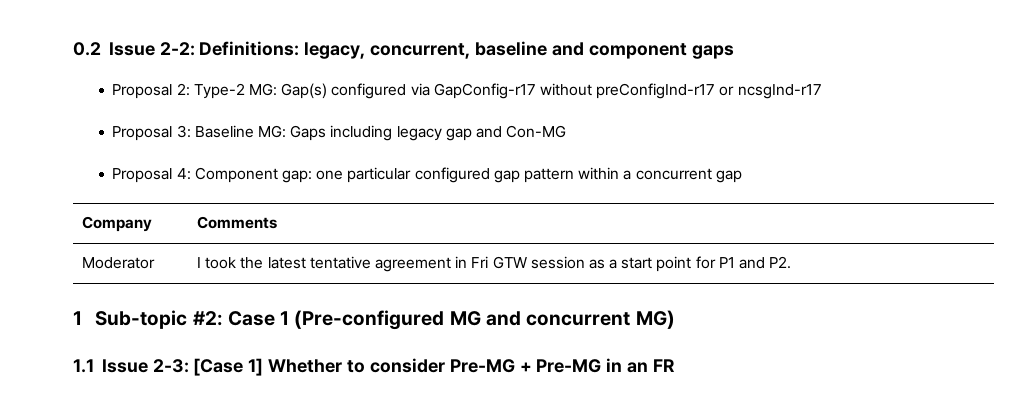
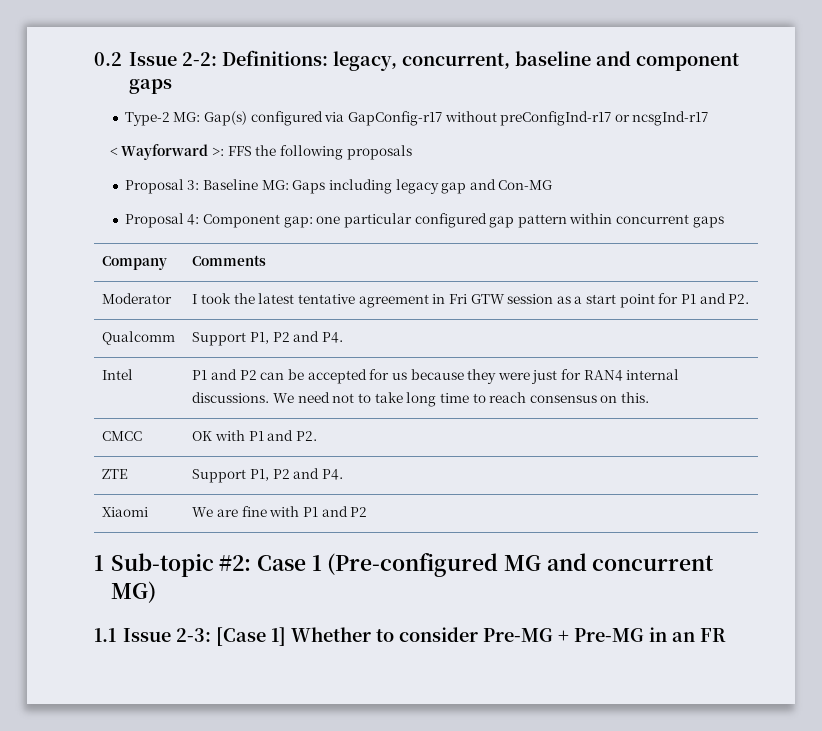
[112,83,190,99] Proposal 2: -> (172, 86) none
(822, 91) none -> [109,144,412,160] // < Wayforward >: FFS the following proposals
[623,168,742,183] a concurrent gap -> [616,214,724,228] concurrent gaps
(792, 262) none -> [102,331,176,345] [192,331,343,346] [102,369,134,380] [192,369,680,384] [192,392,650,407] [102,431,143,441] [192,430,317,441] [102,469,129,479] [192,468,343,483] [102,507,149,517] [192,506,368,517] // Qualcomm | Support P1, P2 and P4. // Intel | P1 and P2 can be accepted for us because they were just for RAN4 internal discussions. We need not to take long time to reach consensus on this. // CMCC | OK with P1 and P2. // ZTE | Support P1, P2 and P4. // Xiaomi | We are fine with P1 and P2

